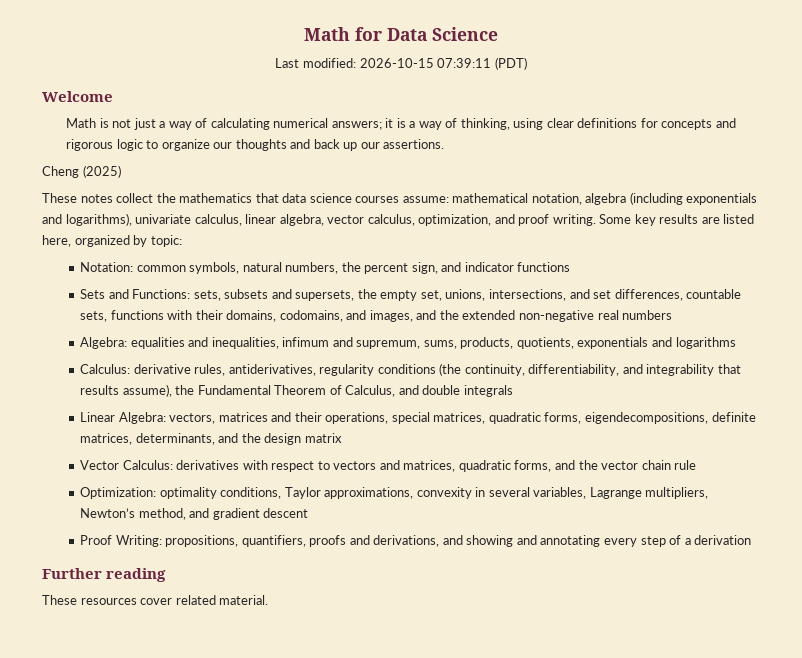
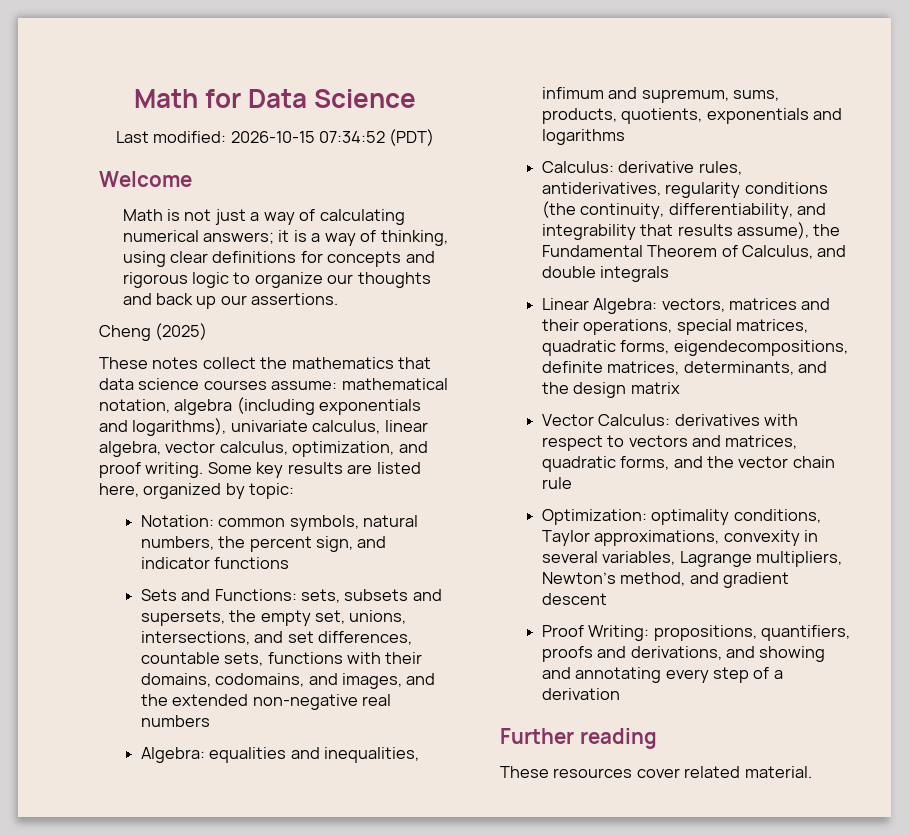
[437,58,492,68] 07:39:11 -> [318,131,385,143] 07:34:52

